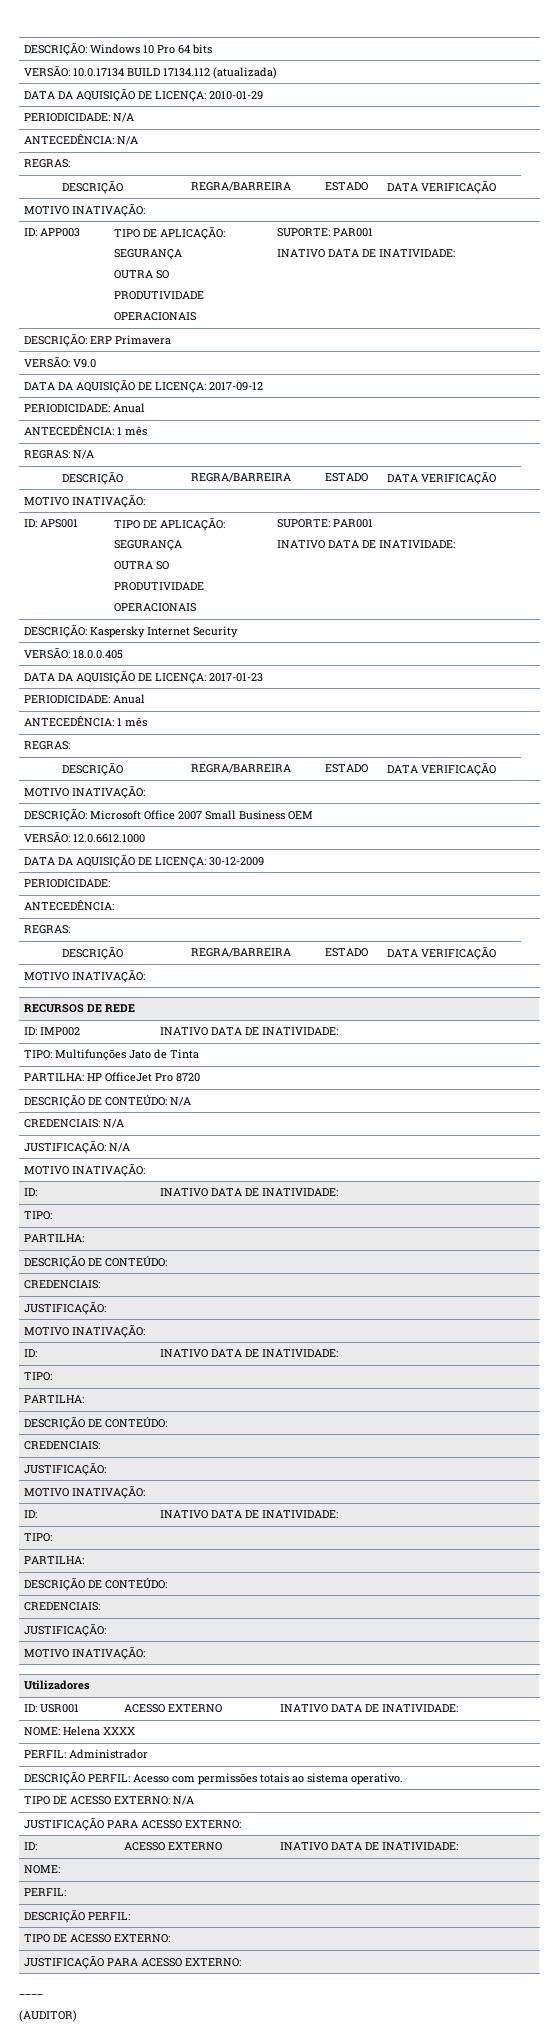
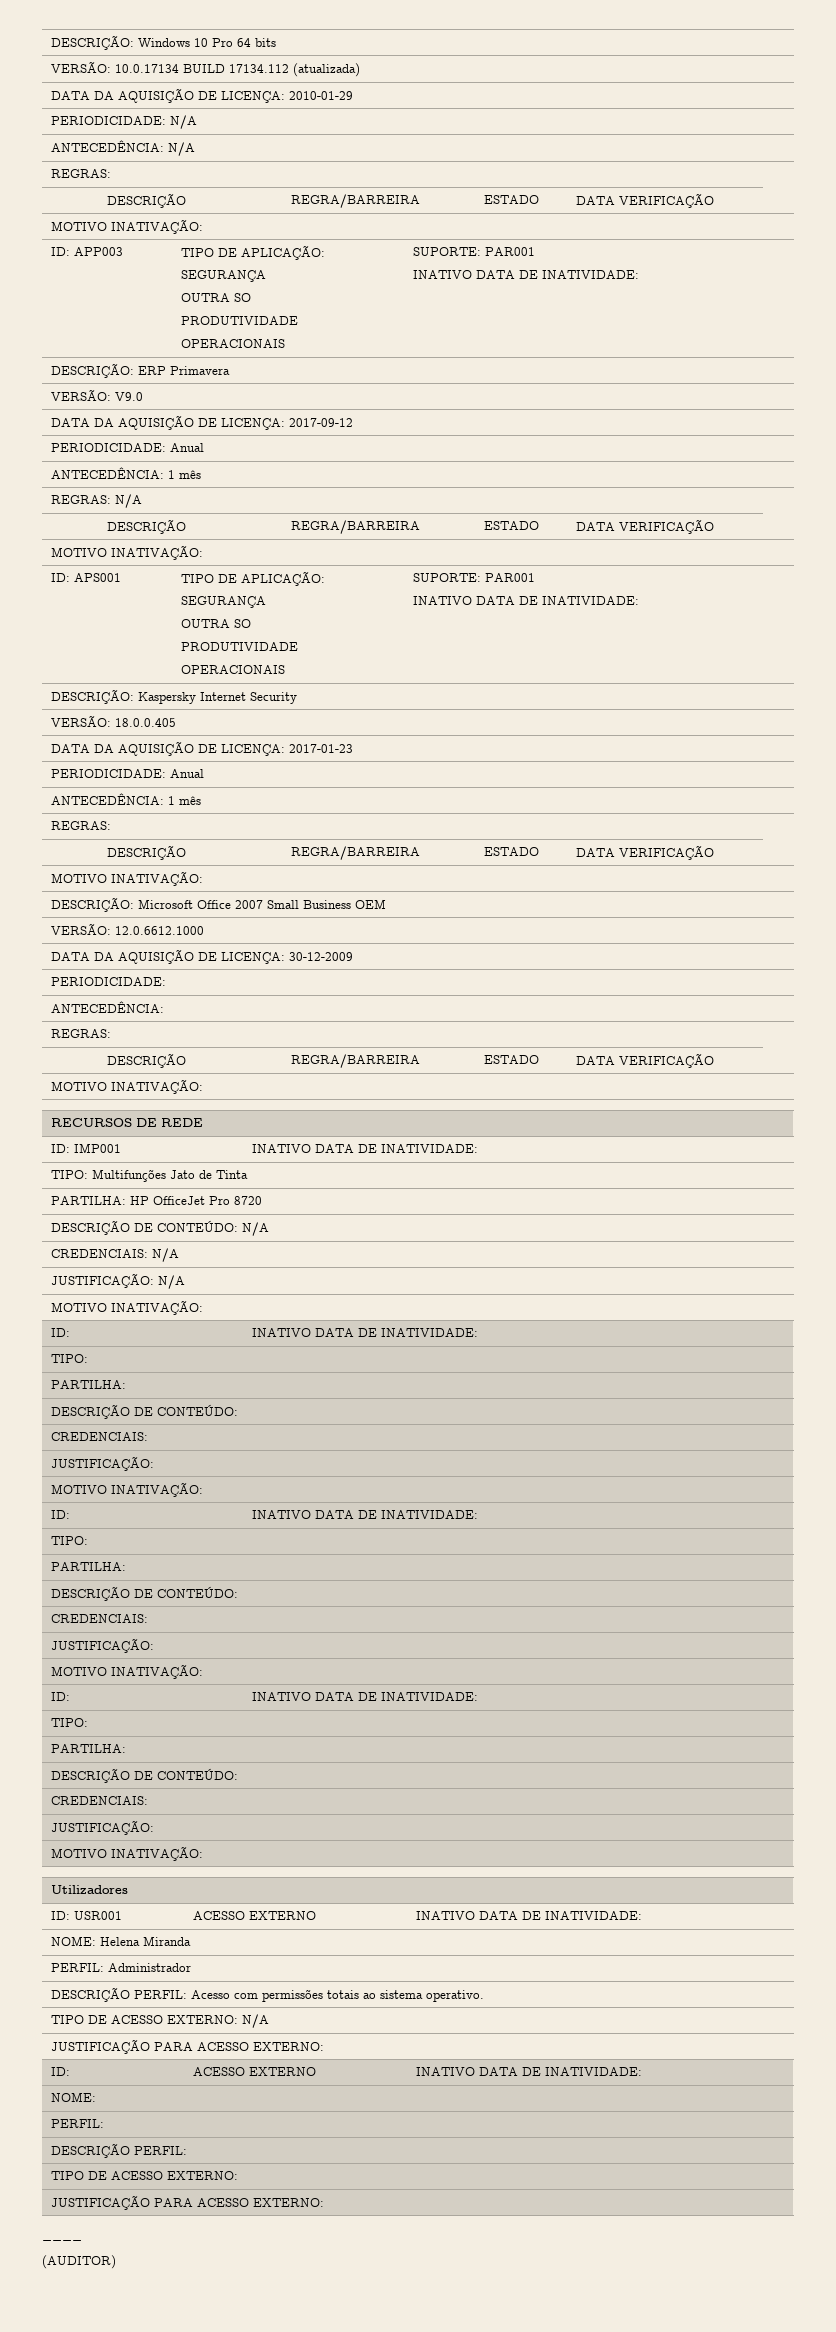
[40,1027,81,1036] IMP002 -> [74,1143,122,1153] IMP001
[103,1727,136,1735] XXXX -> [143,1936,192,1946] Miranda

